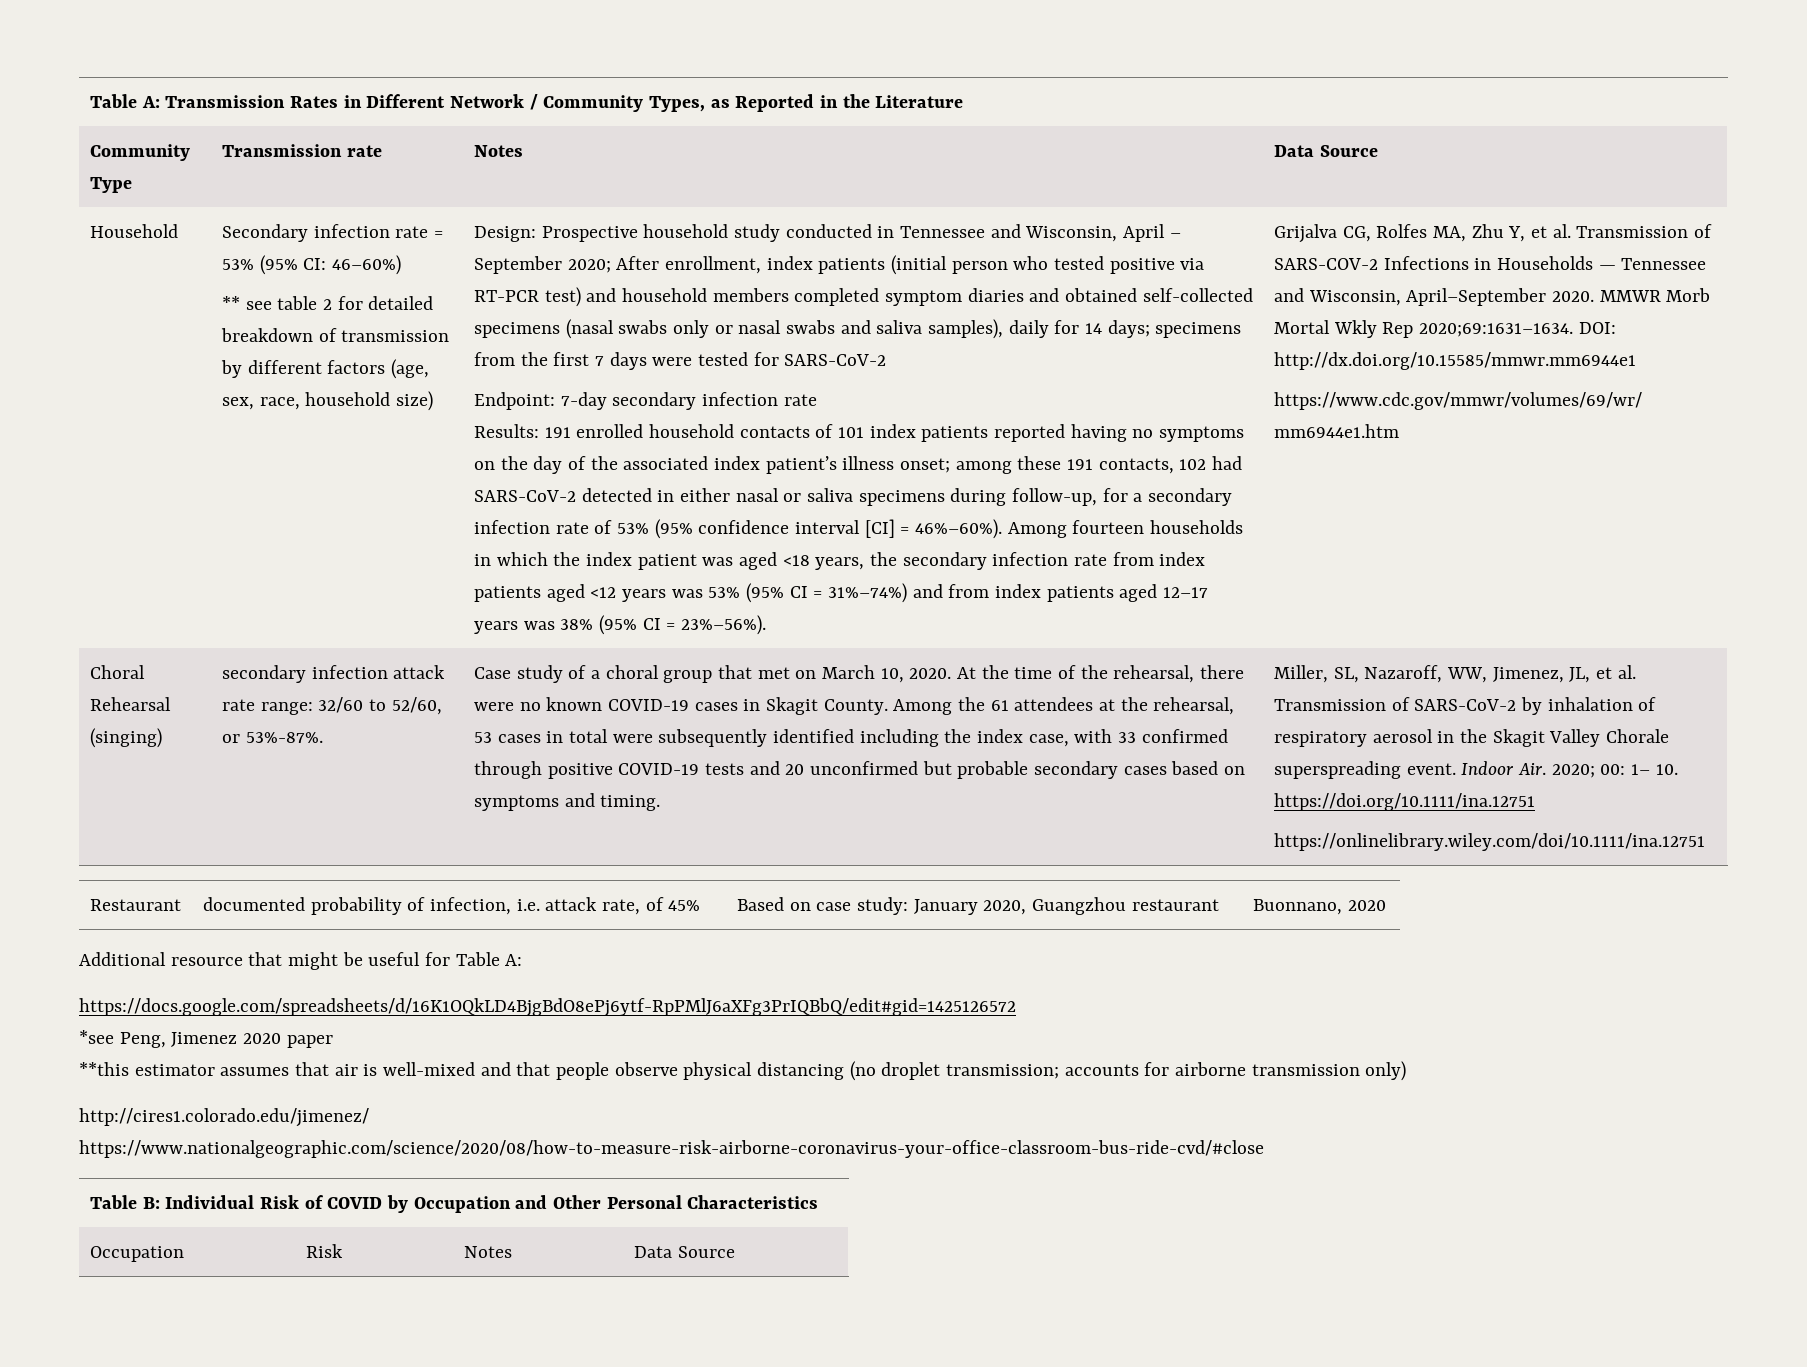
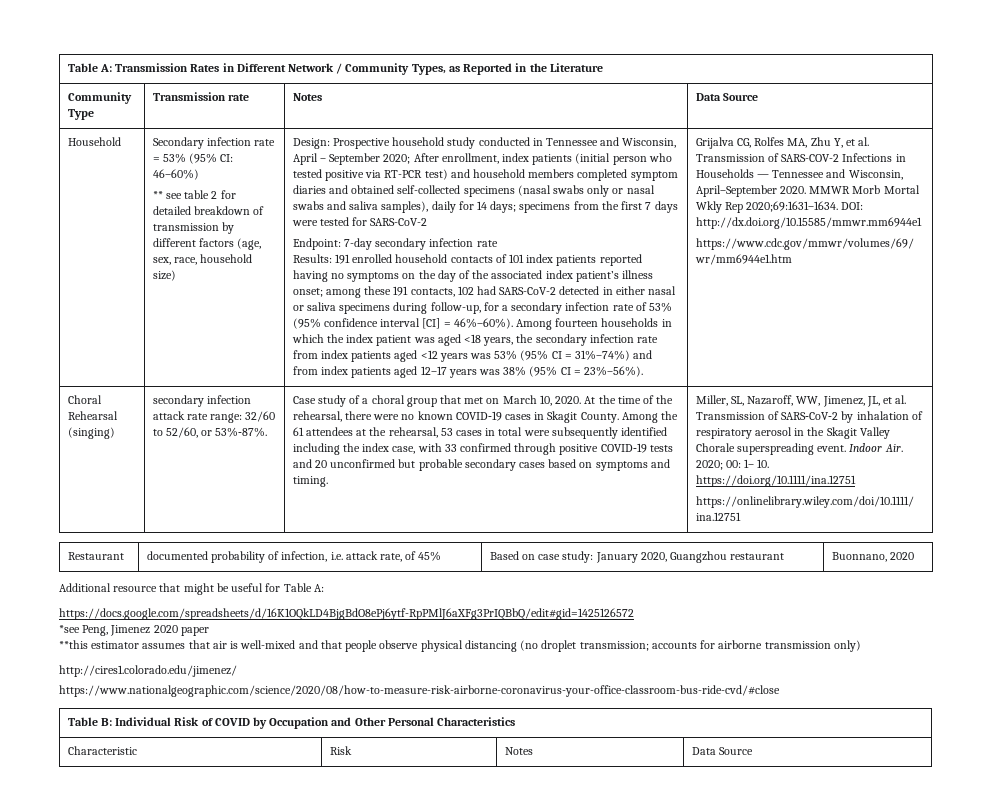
[89,1246,184,1262] Occupation -> [67,746,137,755] Characteristic

